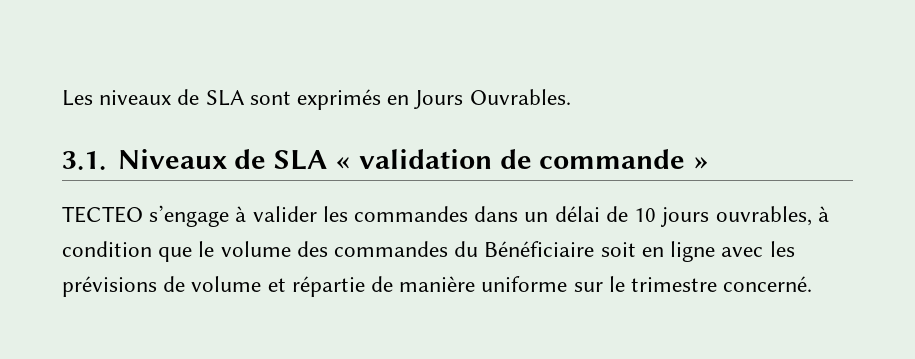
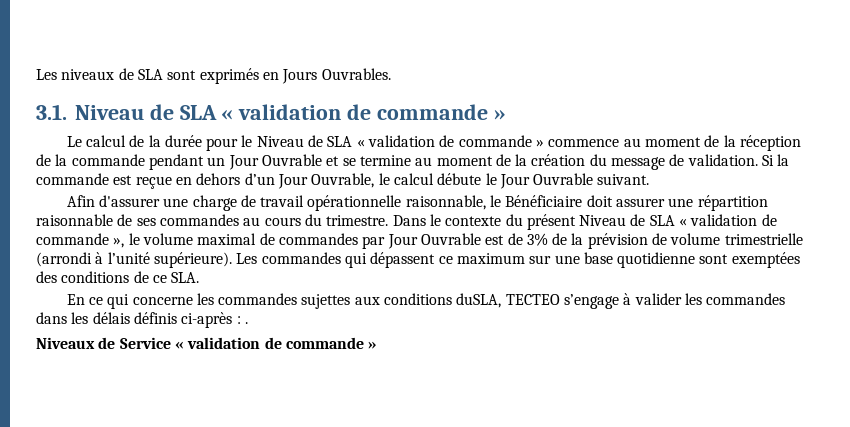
[117,149,227,169] Niveaux -> [75,105,144,120] Niveau
(710, 163) none -> [66,135,801,151] [36,154,790,170] [36,173,650,189] [66,195,768,211] [36,214,777,230] [36,233,803,249] [36,252,800,268] [36,271,200,283] [66,293,502,309] Le calcul de la durée pour le Niveau de SLA « validation de commande » commence au moment de la réception de la commande pendant un Jour Ouvrable et se termine au moment de la création du message de validation. Si la commande est reçue en dehors d’un Jour Ouvrable, le calcul débute le Jour Ouvrable suivant. // Afin d'assurer une charge de travail opérationnelle raisonnable, le Bénéficiaire doit assurer une répartition raisonnable de ses commandes au cours du trimestre. Dans le contexte du présent Niveau de SLA « validation de commande », le volume maximal de commandes par Jour Ouvrable est de 3% de la prévision de volume trimestrielle (arrondi à l’unité supérieure). Les commandes qui dépassent ce maximum sur une base quotidienne sont exemptées des conditions de ce SLA. // En ce qui concerne les commandes sujettes aux conditions duSLA,
[524,206,829,227] [62,241,795,262] [62,276,813,297] un délai de 10 jours ouvrables, à condition que le volume des commandes du Bénéficiaire soit en ligne avec les prévisions de volume et répartie de manière uniforme sur le trimestre concerné. -> [71,312,248,328] [36,337,378,349] les délais définis ci-après : . // Niveaux de Service « validation de commande »

